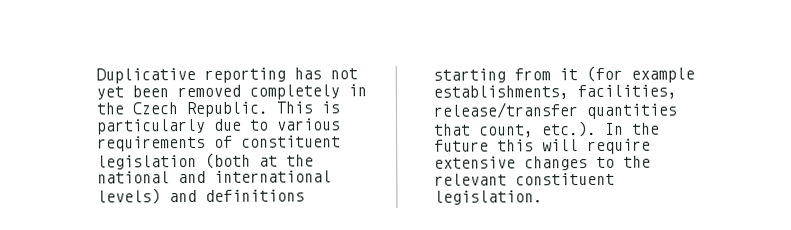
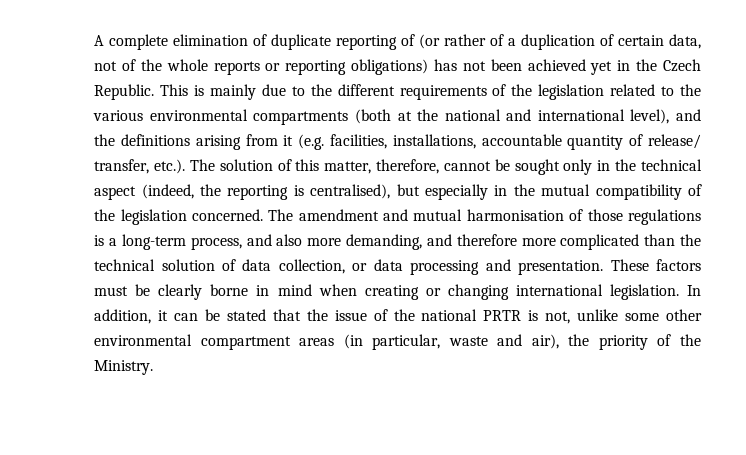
[95,67,358,84] [95,84,340,100] Duplicative reporting has not yet been removed completely -> [94,34,701,50] [94,59,613,75] A complete elimination of duplicate reporting of (or rather of a duplication of certain data, not of the whole reports or reporting obligations) has not been achieved yet
[96,118,206,135] particularly -> [209,84,256,100] mainly
[276,118,341,131] [96,135,341,152] [96,155,197,170] various requirements of constituent legislation -> [310,84,701,100] [93,109,349,125] the different requirements of the legislation related to the various environmental compartments
[96,188,305,205] [432,65,695,83] [432,84,677,100] [432,102,678,120] [433,120,660,138] [433,138,651,155] [433,155,651,171] [433,172,615,186] [433,190,543,205] levels) and definitions starting from it (for example establishments, facilities, release/transfer quantities that count, etc.). In the future this will require extensive changes to the relevant constituent legislation. -> [630,109,702,124] [94,134,701,150] [94,159,703,175] [94,184,702,200] [94,209,701,225] [94,234,701,250] [94,259,702,275] [94,284,701,300] [94,309,702,324] [94,334,702,350] [94,360,154,375] level), and the definitions arising from it (e.g. facilities, installations, accountable quantity of release/ transfer, etc.). The solution of this matter, therefore, cannot be sought only in the technical aspect (indeed, the reporting is centralised), but especially in the mutual compatibility of the legislation concerned. The amendment and mutual harmonisation of those regulations is a long-term process, and also more demanding, and therefore more complicated than the technical solution of data collection, or data processing and presentation. These factors must be clearly borne in mind when creating or changing international legislation. In addition, it can be stated that the issue of the national PRTR is not, unlike some other environmental compartment areas (in particular, waste and air), the priority of the Ministry.

